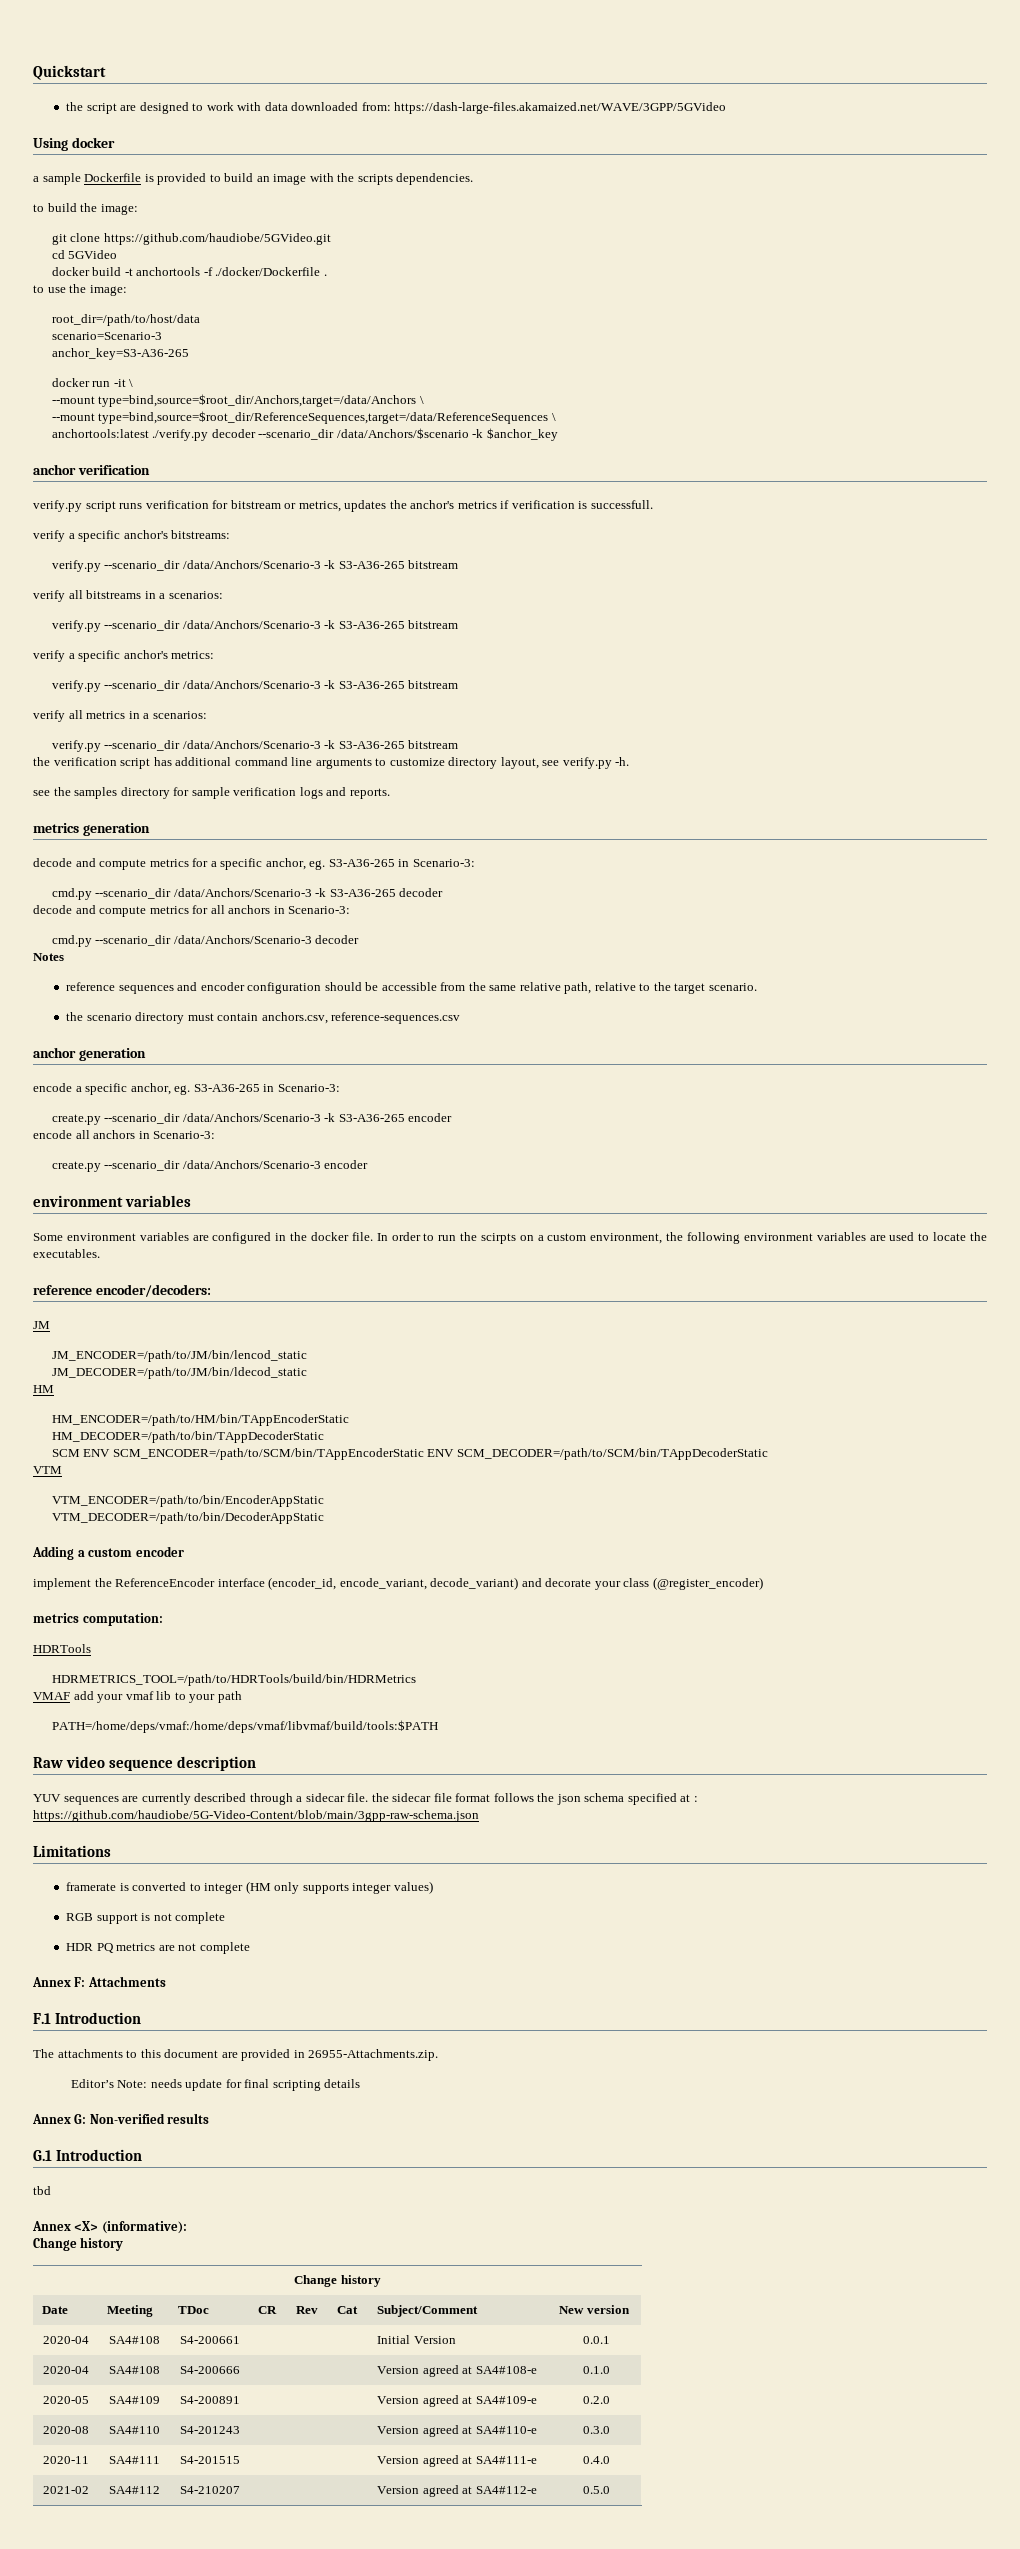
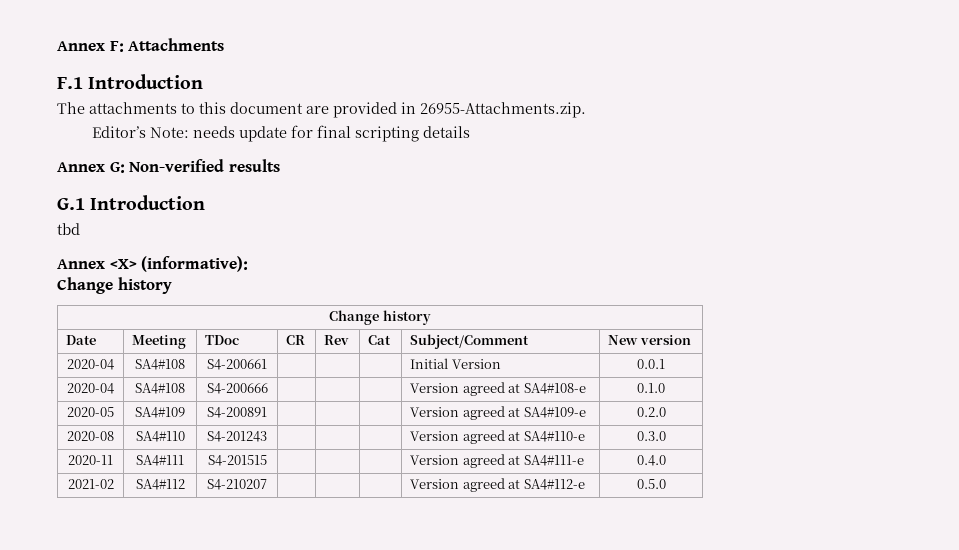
[33,65,106,80] [66,102,727,114] [33,137,115,151] [33,173,474,185] [33,203,138,215] [51,233,331,245] [51,250,118,259] [51,267,327,276] [33,284,127,296] [51,314,200,326] [51,332,162,340] [51,348,189,360] [51,378,134,387] [51,394,424,407] [51,411,556,424] [51,428,558,441] [33,464,150,475] [33,500,653,512] [33,530,231,542] [51,560,459,572] [33,590,223,602] [51,620,459,632] [33,650,215,662] [51,680,459,692] [33,710,207,722] [51,740,459,752] [33,757,630,769] [33,787,390,799] [33,823,150,836] [33,858,475,870] [51,888,444,900] [33,905,351,917] [51,935,360,947] [33,953,64,961] [66,982,757,994] [66,1012,461,1024] [33,1047,146,1061] [33,1083,340,1095] [51,1113,453,1125] [33,1130,216,1139] [51,1160,369,1172] [33,1195,191,1207] [33,1232,987,1244] [33,1249,100,1258] [33,1284,211,1297] [33,1321,50,1329] [51,1350,307,1362] [51,1367,307,1379] [33,1385,54,1393] [51,1414,349,1426] [51,1431,324,1443] [51,1448,768,1460] [33,1466,62,1474] [51,1495,324,1507] [51,1512,324,1524] [32,1546,184,1560] [33,1577,763,1590] [33,1613,163,1626] [33,1644,91,1653] [51,1674,416,1686] [33,1691,242,1703] [51,1720,438,1733] [33,1756,256,1771] [33,1793,698,1805] [33,1810,479,1822] [33,1845,111,1857] [66,1881,433,1894] [66,1912,226,1924] [66,1942,250,1954] Quickstart // the script are designed to work with data downloaded from: https://dash-large-files.akamaized.net/WAVE/3GPP/5GVideo // Using docker // a sample Dockerfile is provided to build an image with the scripts dependencies. // to build the image: // git clone https://github.com/haudiobe/5GVideo.git // cd 5GVideo // docker build -t anchortools -f ./docker/Dockerfile . // to use the image: // root_dir=/path/to/host/data // scenario=Scenario-3 // anchor_key=S3-A36-265 // docker run -it \ // --mount type=bind,source=$root_dir/Anchors,target=/data/Anchors \ // --mount type=bind,source=$root_dir/ReferenceSequences,target=/data/ReferenceSequences \ // anchortools:latest ./verify.py decoder --scenario_dir /data/Anchors/$scenario -k $anchor_key // anchor verification // verify.py script runs verification for bitstream or metrics, updates the anchor's metrics if verification is successfull. // verify a specific anchor's bitstreams: // verify.py --scenario_dir /data/Anchors/Scenario-3 -k S3-A36-265 bitstream // verify all bitstreams in a scenarios: // verify.py --scenario_dir /data/Anchors/Scenario-3 -k S3-A36-265 bitstream // verify a specific anchor's metrics: // verify.py --scenario_dir /data/Anchors/Scenario-3 -k S3-A36-265 bitstream // verify all metrics in a scenarios: // verify.py --scenario_dir /data/Anchors/Scenario-3 -k S3-A36-265 bitstream // the verification script has additional command line arguments to customize directory layout, see verify.py -h. // see the samples directory for sample verification logs and reports. // metrics generation // decode and compute metrics for a specific anchor, eg. S3-A36-265 in Scenario-3: // cmd.py --scenario_dir /data/Anchors/Scenario-3 -k S3-A36-265 decoder // decode and compute metrics for all anchors in Scenario-3: // cmd.py --scenario_dir /data/Anchors/Scenario-3 decoder // Notes // reference sequences and encoder configuration should be accessible from the same relative path, relative to the target scenario. // the scenario directory must contain anchors.csv, reference-sequences.csv // anchor generation // encode a specific anchor, eg. S3-A36-265 in Scenario-3: // create.py --scenario_dir /data/Anchors/Scenario-3 -k S3-A36-265 encoder // encode all anchors in Scenario-3: // create.py --scenario_dir /data/Anchors/Scenario-3 encoder // environment variables // Some environment variables are configured in the docker file. In order to run the scirpts on a custom environment, the following environment variables are used to locate the executables. // reference encoder/decoders: // JM // JM_ENCODER=/path/to/JM/bin/lencod_static // JM_DECODER=/path/to/JM/bin/ldecod_static // HM // HM_ENCODER=/path/to/HM/bin/TAppEncoderStatic // HM_DECODER=/path/to/bin/TAppDecoderStatic // SCM ENV SCM_ENCODER=/path/to/SCM/bin/TAppEncoderStatic ENV SCM_DECODER=/path/to/SCM/bin/TAppDecoderStatic // VTM // VTM_ENCODER=/path/to/bin/EncoderAppStatic // VTM_DECODER=/path/to/bin/DecoderAppStatic // Adding a custom encoder // implement the ReferenceEncoder interface (encoder_id, encode_variant, decode_variant) and decorate your class (@register_encoder) // metrics computation: // HDRTools // HDRMETRICS_TOOL=/path/to/HDRTools/build/bin/HDRMetrics // VMAF add your vmaf lib to your path // PATH=/home/deps/vmaf:/home/deps/vmaf/libvmaf/build/tools:$PATH // Raw video sequence description // YUV sequences are currently described through a sidecar file. the sidecar file format follows the json schema specified at : https://github.com/haudiobe/5G-Video-Content/blob/main/3gpp-raw-schema.json // Limitations // framerate is converted to integer (HM only supports integer values) // RGB support is not complete // HDR PQ metrics are not complete // -> (57, 46) none

